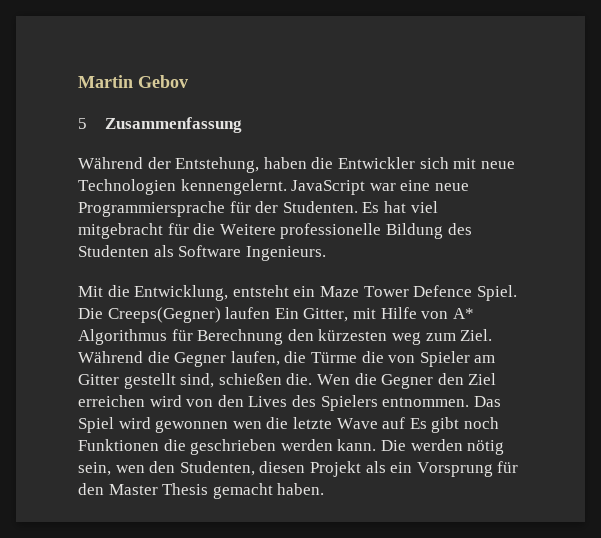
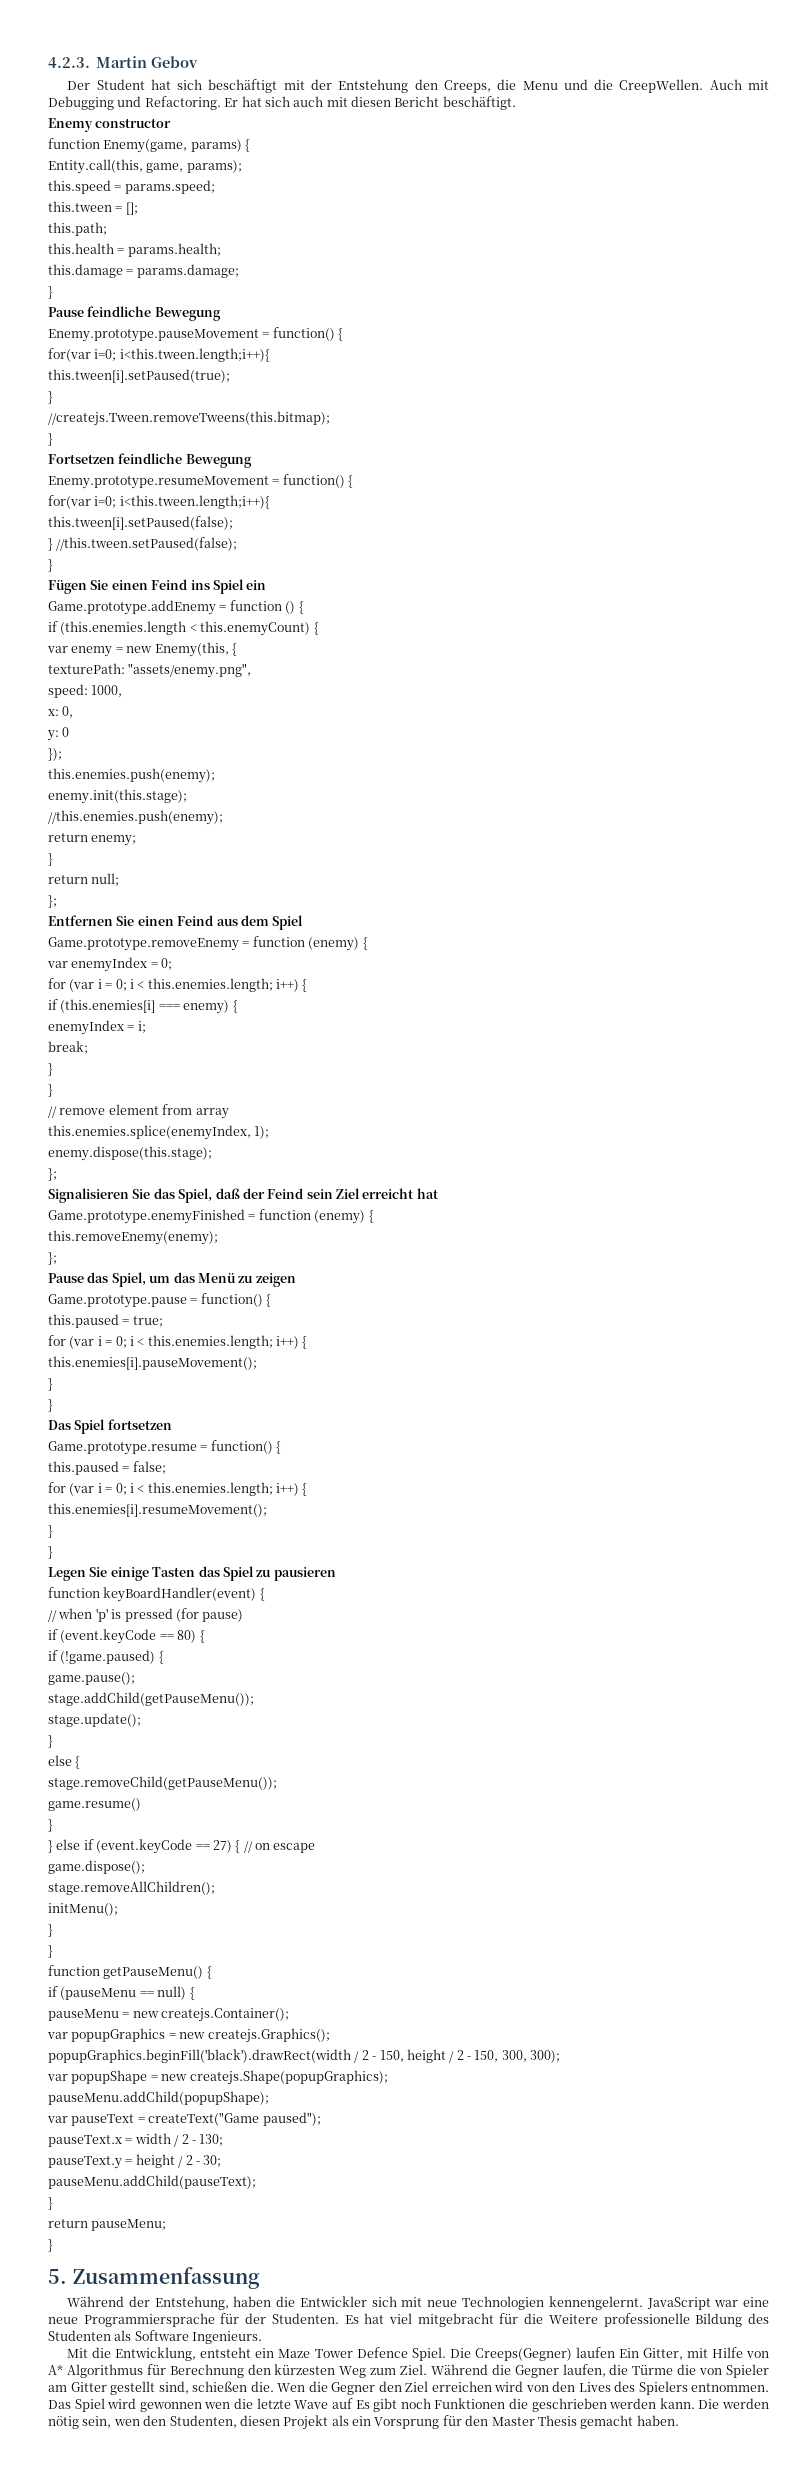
(78, 81) none -> [48,57,90,68] 4.2.3.
[78,118,87,129] 5 -> [67,79,770,93] [48,96,516,110] [48,118,172,132] [48,138,251,153] [48,159,242,174] [48,180,215,194] [48,201,138,215] [48,222,107,236] [48,243,221,257] [48,264,239,278] [48,286,53,299] [48,306,221,321] [48,327,344,342] [48,348,270,362] [48,369,230,383] [48,391,53,404] [48,411,330,426] [48,433,53,446] [48,453,252,468] [48,474,354,489] [48,495,270,509] [48,516,233,530] [48,537,238,551] [48,559,53,572] [48,579,267,594] [48,600,304,615] [48,621,319,636] [47,642,237,657] [48,663,252,678] [48,684,123,698] [48,706,74,718] [47,727,70,741] [48,748,62,761] [48,768,215,783] [48,789,187,804] [48,810,223,825] [48,833,137,846] [48,853,53,866] [48,873,120,886] [48,895,57,908] [48,915,304,930] [48,936,368,951] [47,957,173,972] [48,978,308,992] [48,999,238,1014] [48,1020,146,1035] [48,1041,88,1054] [48,1063,53,1076] [48,1084,53,1097] [48,1104,229,1119] [48,1125,270,1140] [48,1146,212,1161] [48,1168,57,1181] [48,1188,438,1203] [48,1209,374,1224] [48,1230,218,1245] [48,1252,57,1265] [48,1272,296,1287] [48,1293,272,1308] [48,1314,163,1328] [48,1335,308,1349] [48,1356,257,1370] [48,1378,53,1391] [48,1399,53,1412] [48,1419,172,1434] [48,1440,282,1455] [48,1461,166,1475] [48,1482,308,1496] [48,1503,267,1517] [48,1525,53,1538] [48,1546,53,1559] [48,1566,336,1581] [48,1587,265,1602] [48,1608,244,1622] [48,1629,205,1644] [48,1650,164,1664] [48,1672,135,1685] [48,1692,254,1706] [48,1713,141,1727] [48,1735,53,1748] [48,1755,81,1769] [48,1776,277,1790] [48,1798,141,1811] [48,1819,53,1832] [48,1839,316,1854] [48,1860,145,1874] [48,1881,215,1895] [48,1903,118,1916] [48,1924,53,1937] [48,1945,53,1958] [48,1965,212,1979] [48,1986,195,2000] [48,2008,290,2022] [47,2028,330,2043] [48,2049,561,2063] [47,2070,388,2085] [48,2091,269,2105] [47,2112,321,2126] [48,2133,224,2147] [48,2154,222,2169] [48,2175,256,2189] [48,2197,53,2210] [48,2219,167,2231] [48,2239,53,2252] [48,2269,67,2284] Der Student hat sich beschäftigt mit der Entstehung den Creeps, die Menu und die CreepWellen. Auch mit Debugging und Refactoring. Er hat sich auch mit diesen Bericht beschäftigt. // Enemy constructor // function Enemy(game, params) { // Entity.call(this, game, params); // this.speed = params.speed; // this.tween = []; // this.path; // this.health = params.health; // this.damage = params.damage; // } // Pause feindliche Bewegung // Enemy.prototype.pauseMovement = function() { // for(var i=0; i<this.tween.length;i++){ // this.tween[i].setPaused(true); // } // //createjs.Tween.removeTweens(this.bitmap); // } // Fortsetzen feindliche Bewegung // Enemy.prototype.resumeMovement = function() { // for(var i=0; i<this.tween.length;i++){ // this.tween[i].setPaused(false); // } //this.tween.setPaused(false); // } // Fügen Sie einen Feind ins Spiel ein // Game.prototype.addEnemy = function () { // if (this.enemies.length < this.enemyCount) { // var enemy = new Enemy(this, { // texturePath: "assets/enemy.png", // speed: 1000, // x: 0, // y: 0 // }); // this.enemies.push(enemy); // enemy.init(this.stage); // //this.enemies.push(enemy); // return enemy; // } // return null; // }; // Entfernen Sie einen Feind aus dem Spiel // Game.prototype.removeEnemy = function (enemy) { // var enemyIndex = 0; // for (var i = 0; i < this.enemies.length; i++) { // if (this.enemies[i] === enemy) { // enemyIndex = i; // break; // } // } // // remove element from array // this.enemies.splice(enemyIndex, 1); // enemy.dispose(this.stage); // }; // Signalisieren Sie das Spiel, daß der Feind sein Ziel erreicht hat // Game.prototype.enemyFinished = function (enemy) { // this.removeEnemy(enemy); // }; // Pause das Spiel, um das Menü zu zeigen // Game.prototype.pause = function() { // this.paused = true; // for (var i = 0; i < this.enemies.length; i++) { // this.enemies[i].pauseMovement(); // } // } // Das Spiel fortsetzen // Game.prototype.resume = function() { // this.paused = false; // for (var i = 0; i < this.enemies.length; i++) { // this.enemies[i].resumeMovement(); // } // } // Legen Sie einige Tasten das Spiel zu pausieren // function keyBoardHandler(event) { // // when 'p' is pressed (for pause) // if (event.keyCode == 80) { // if (!game.paused) { // game.pause(); // stage.addChild(getPauseMenu()); // stage.update(); // } // else { // stage.removeChild(getPauseMenu()); // game.resume() // } // } else if (event.keyCode == 27) { // on escape // game.dispose(); // stage.removeAllChildren(); // initMenu(); // } // } // function getPauseMenu() { // if (pauseMenu == null) { // pauseMenu = new createjs.Container(); // var popupGraphics = new createjs.Graphics(); // popupGraphics.beginFill('black').drawRect(width / 2 - 150, height / 2 - 150, 300, 300); // var popupShape = new createjs.Shape(popupGraphics); // pauseMenu.addChild(popupShape); // var pauseText = createText("Game paused"); // pauseText.x = width / 2 - 130; // pauseText.y = height / 2 - 30; // pauseMenu.addChild(pauseText); // } // return pauseMenu; // } // 5.
[391,332,421,345] weg -> [339,2366,367,2378] Weg

